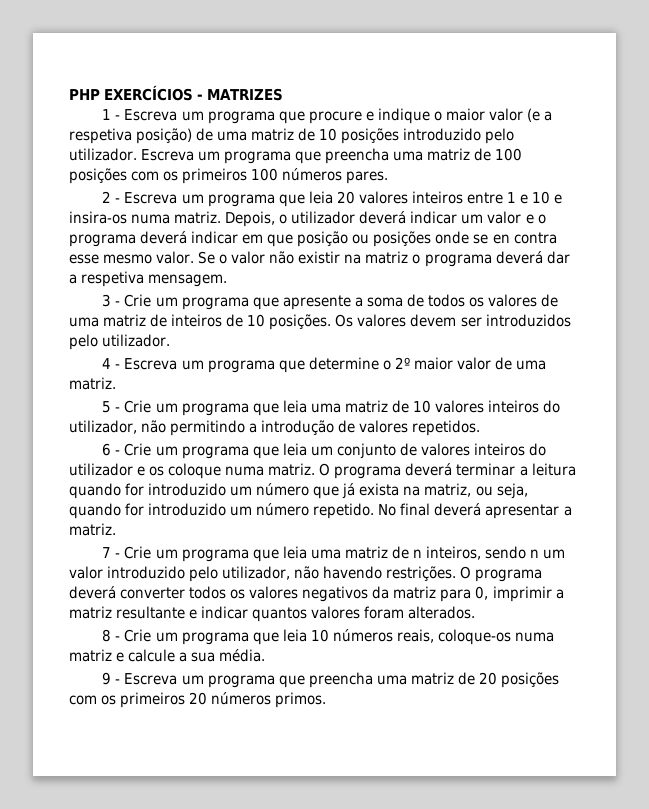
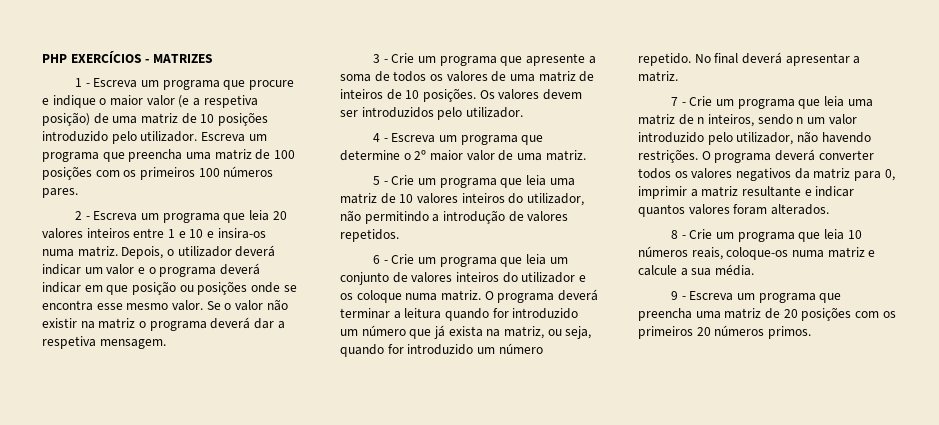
[492,232,557,244] en contra -> [42,300,93,311] encontra

